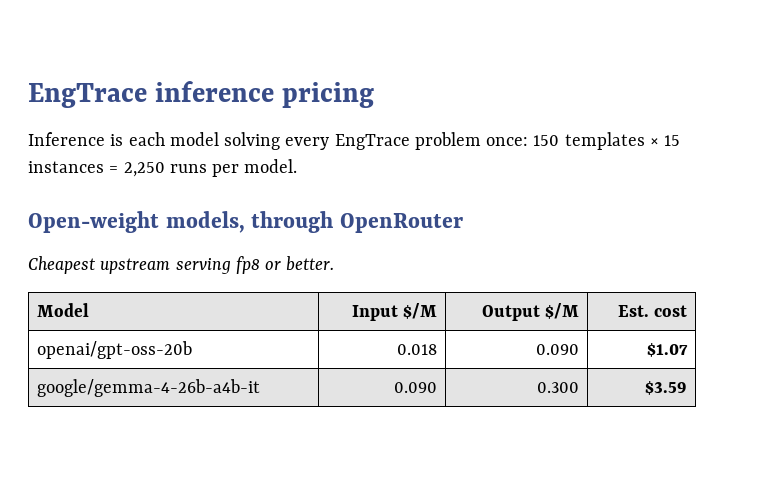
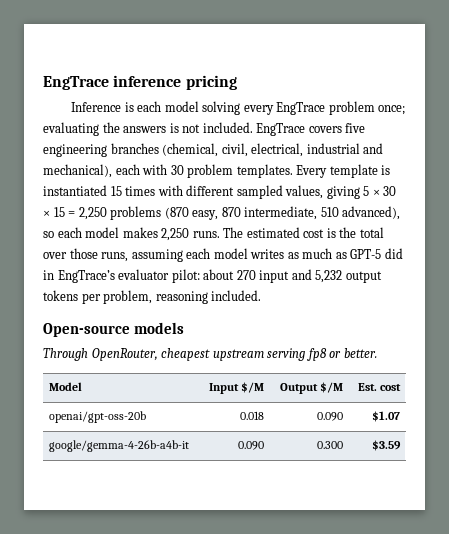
[486,132,645,150] once: 150 templates -> [378,105,406,115] [43,122,366,136] [43,143,384,157] [43,164,391,178] [43,185,397,199] once; evaluating the answers is not included. EngTrace covers five engineering branches (chemical, civil, electrical, industrial and mechanical), each with 30 problem templates. Every template is instantiated 15 times with different sampled values, giving 5 × 30
[28,161,104,173] instances -> (65, 212) none
[169,159,298,177] [28,211,463,233] [28,256,95,274] runs per model. // Open-weight models, through OpenRouter // Cheapest -> [110,206,401,220] [43,227,384,241] [43,248,403,262] [43,269,382,283] [43,290,262,304] [43,322,184,337] [43,348,211,361] problems (870 easy, 870 intermediate, 510 advanced), so each model makes 2,250 runs. The estimated cost is the total over those runs, assuming each model writes as much as GPT-5 did in EngTrace’s evaluator pilot: about 270 input and 5,232 output tokens per problem, reasoning included. // Open-source models // Through OpenRouter, cheapest

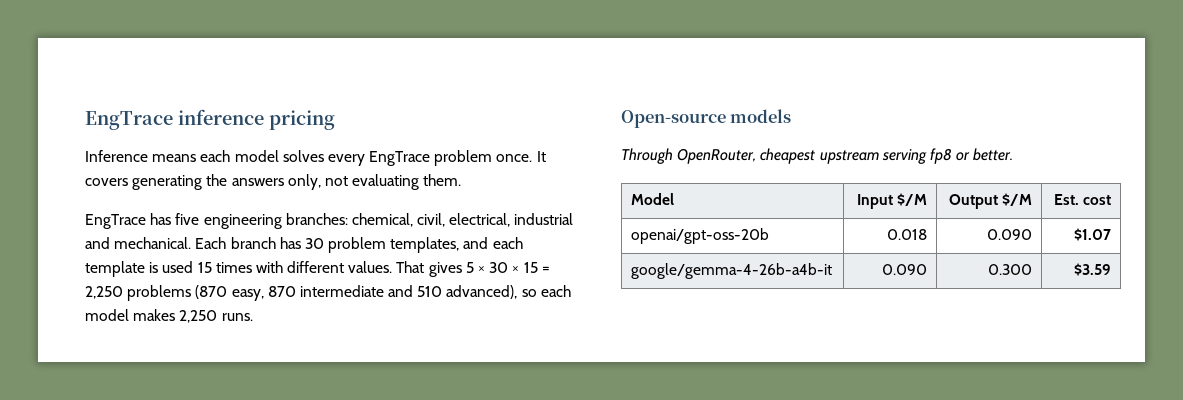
[124,101,241,115] is each model solving -> [152,150,324,162] means each model solves
[378,105,406,115] [43,122,366,136] [43,143,384,157] [43,164,328,178] once; evaluating the answers is not included. EngTrace covers five engineering branches (chemical, civil, electrical, industrial and mechanical), each with 30 problem templates. Every -> [496,151,546,162] [85,174,462,190] [85,213,574,229] [85,237,523,253] once. It covers generating the answers only, not evaluating them. // EngTrace has five engineering branches: chemical, civil, electrical, industrial and mechanical. Each branch has 30 problem templates, and each
[43,185,107,196] instantiated -> [162,261,194,273] used
[236,185,360,199] sampled values, giving -> [348,261,462,277] values. That gives
[244,206,318,220] intermediate, -> [299,285,414,297] intermediate and
[223,227,384,238] [43,248,403,262] [43,269,382,283] [43,290,262,304] The estimated cost is the total over those runs, assuming each model writes as much as GPT-5 did in EngTrace’s evaluator pilot: about 270 input and 5,232 output tokens per problem, reasoning included. -> (253, 317) none

